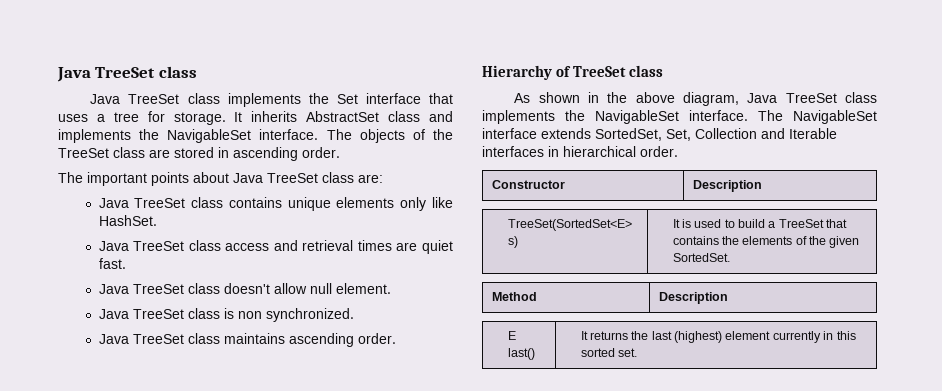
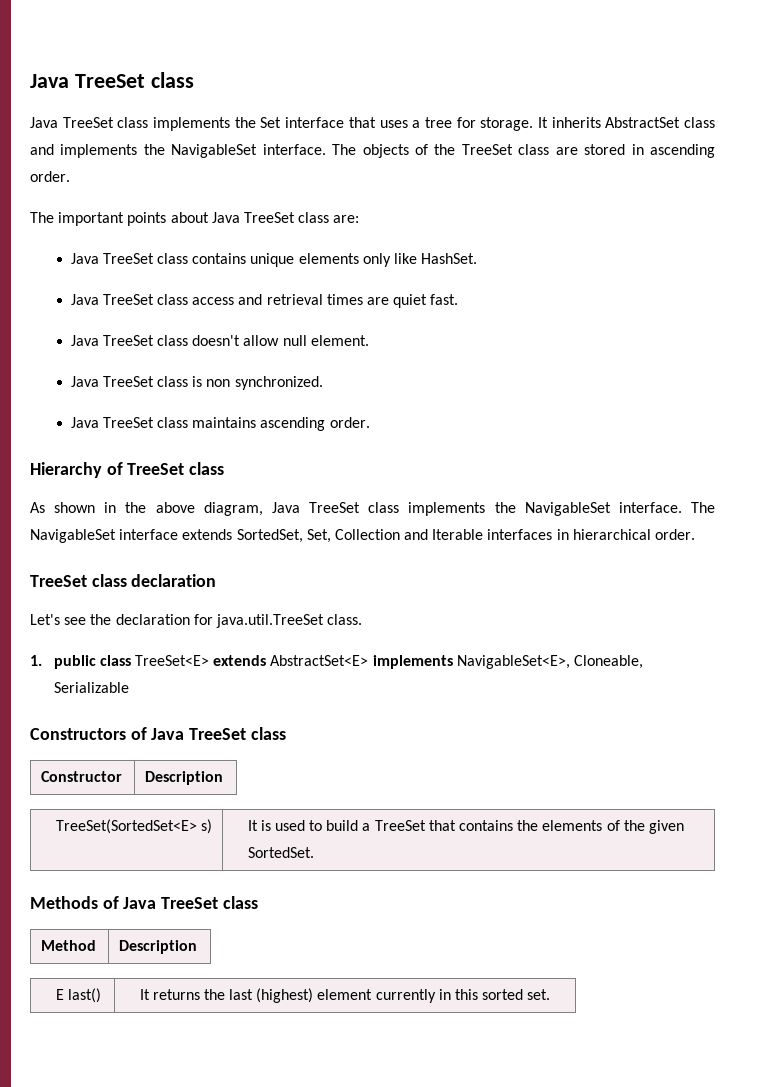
(678, 151) none -> [30,574,217,587] [30,614,363,628] [30,655,643,669] [53,682,129,693] [30,727,286,740] // TreeSet class declaration // Let's see the declaration for java.util.TreeSet class. // 1. public class TreeSet<E> extends AbstractSet<E> implements NavigableSet<E>, Cloneable, Serializable // Constructors of Java TreeSet class
(730, 257) none -> [30,896,258,909] // Methods of Java TreeSet class

